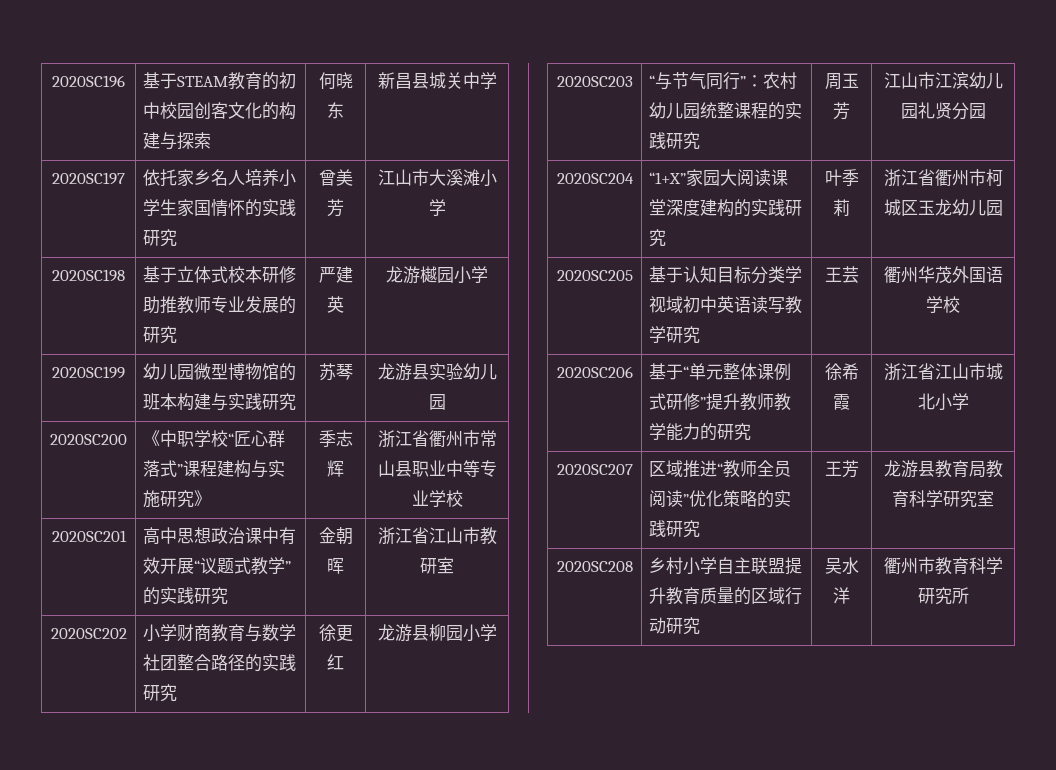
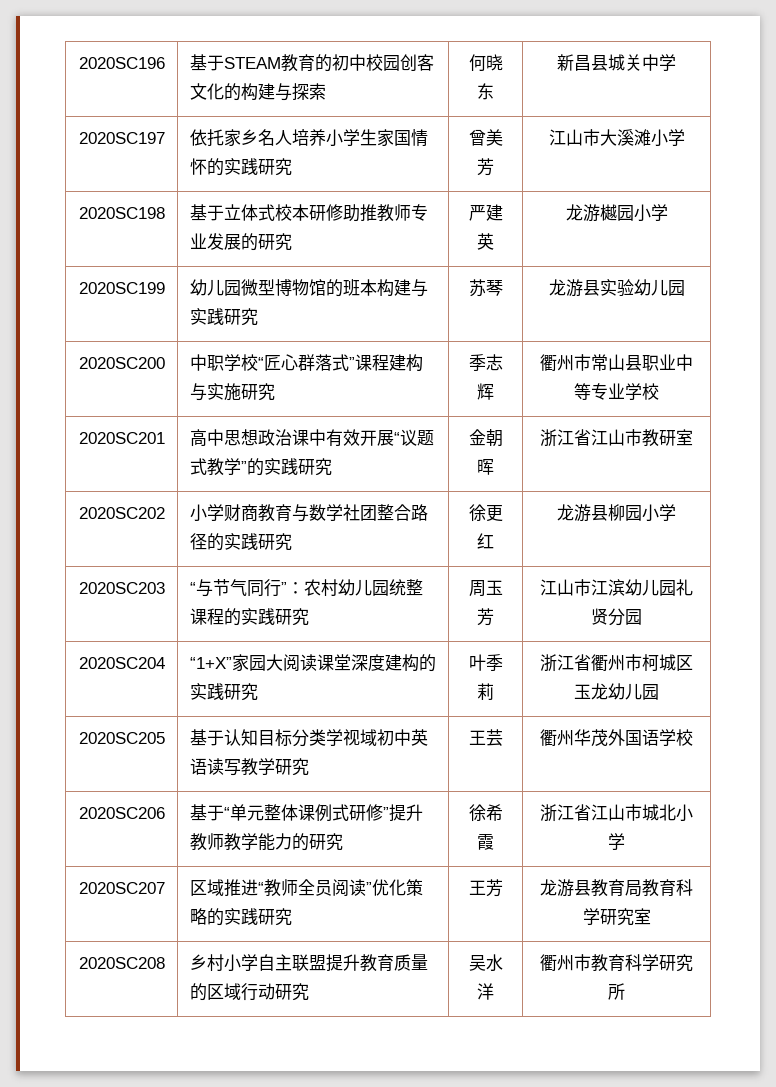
[143,430,161,446] 《 -> (165, 363) none
[194,490,212,506] 》 -> (275, 392) none
[377,430,429,448] 浙江省 -> (494, 391) none

